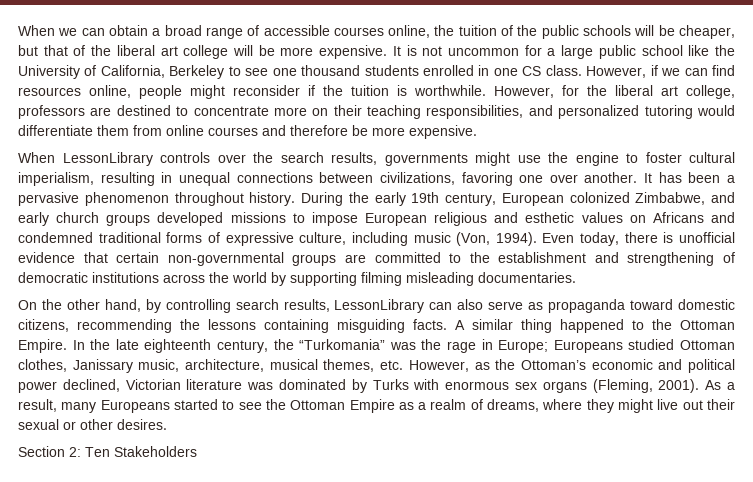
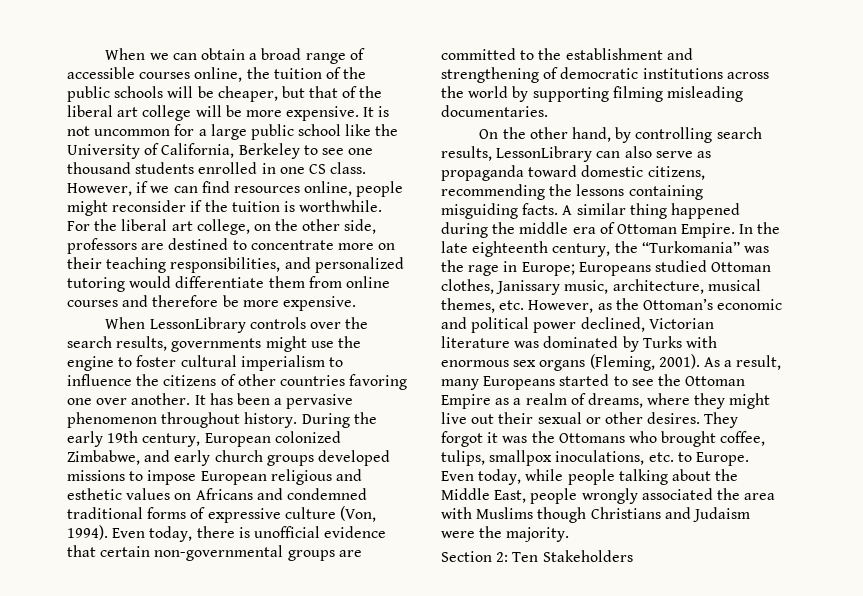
[494,85,579,98] However, for -> [67,221,90,231] For
(735, 92) none -> [253,219,377,234] on the other side,
[18,172,455,186] imperialism, resulting in unequal connections between civilizations, -> [240,355,343,371] [67,374,345,386] imperialism to influence the citizens of other countries
[299,232,451,246] culture, including music -> [284,507,336,519] culture
[632,319,672,330] to the -> [441,222,615,238] during the middle era of
(167, 424) none -> [704,412,739,428] [441,431,766,447] [441,450,749,466] [441,469,739,485] [441,488,776,504] [441,507,750,523] [441,526,570,542] They forgot it was the Ottomans who brought coffee, tulips, smallpox inoculations, etc. to Europe. Even today, while people talking about the Middle East, people wrongly associated the area with Muslims though Christians and Judaism were the majority.

